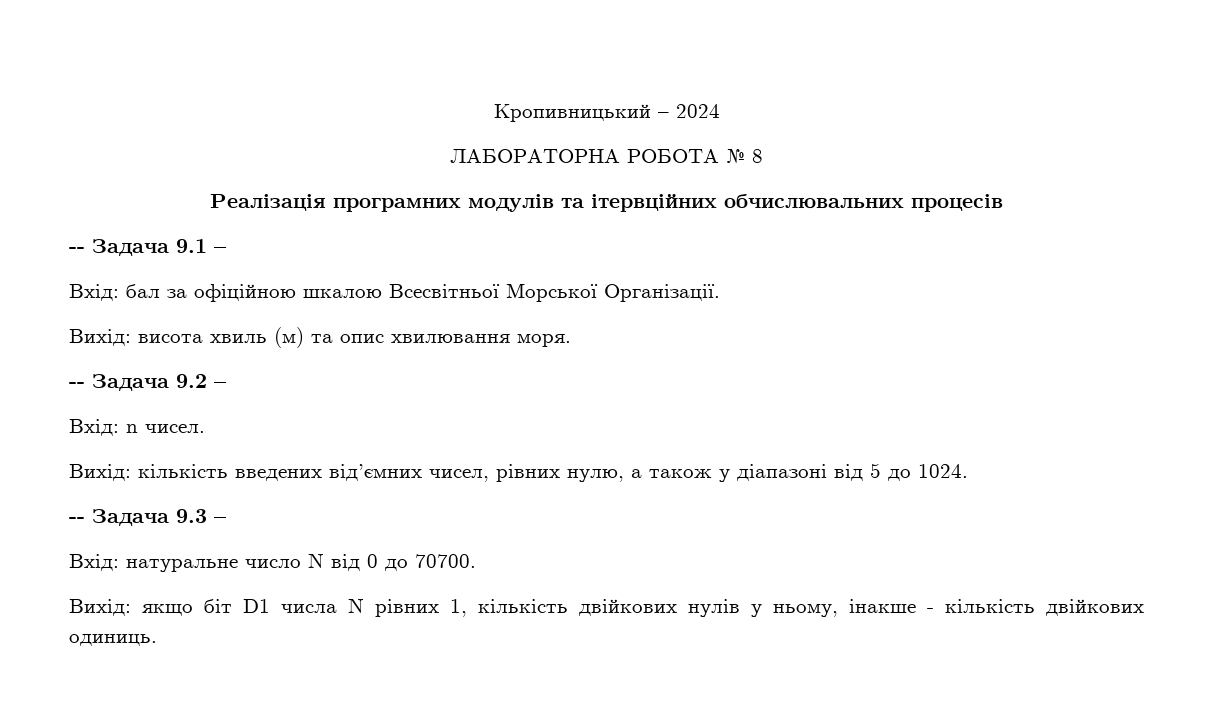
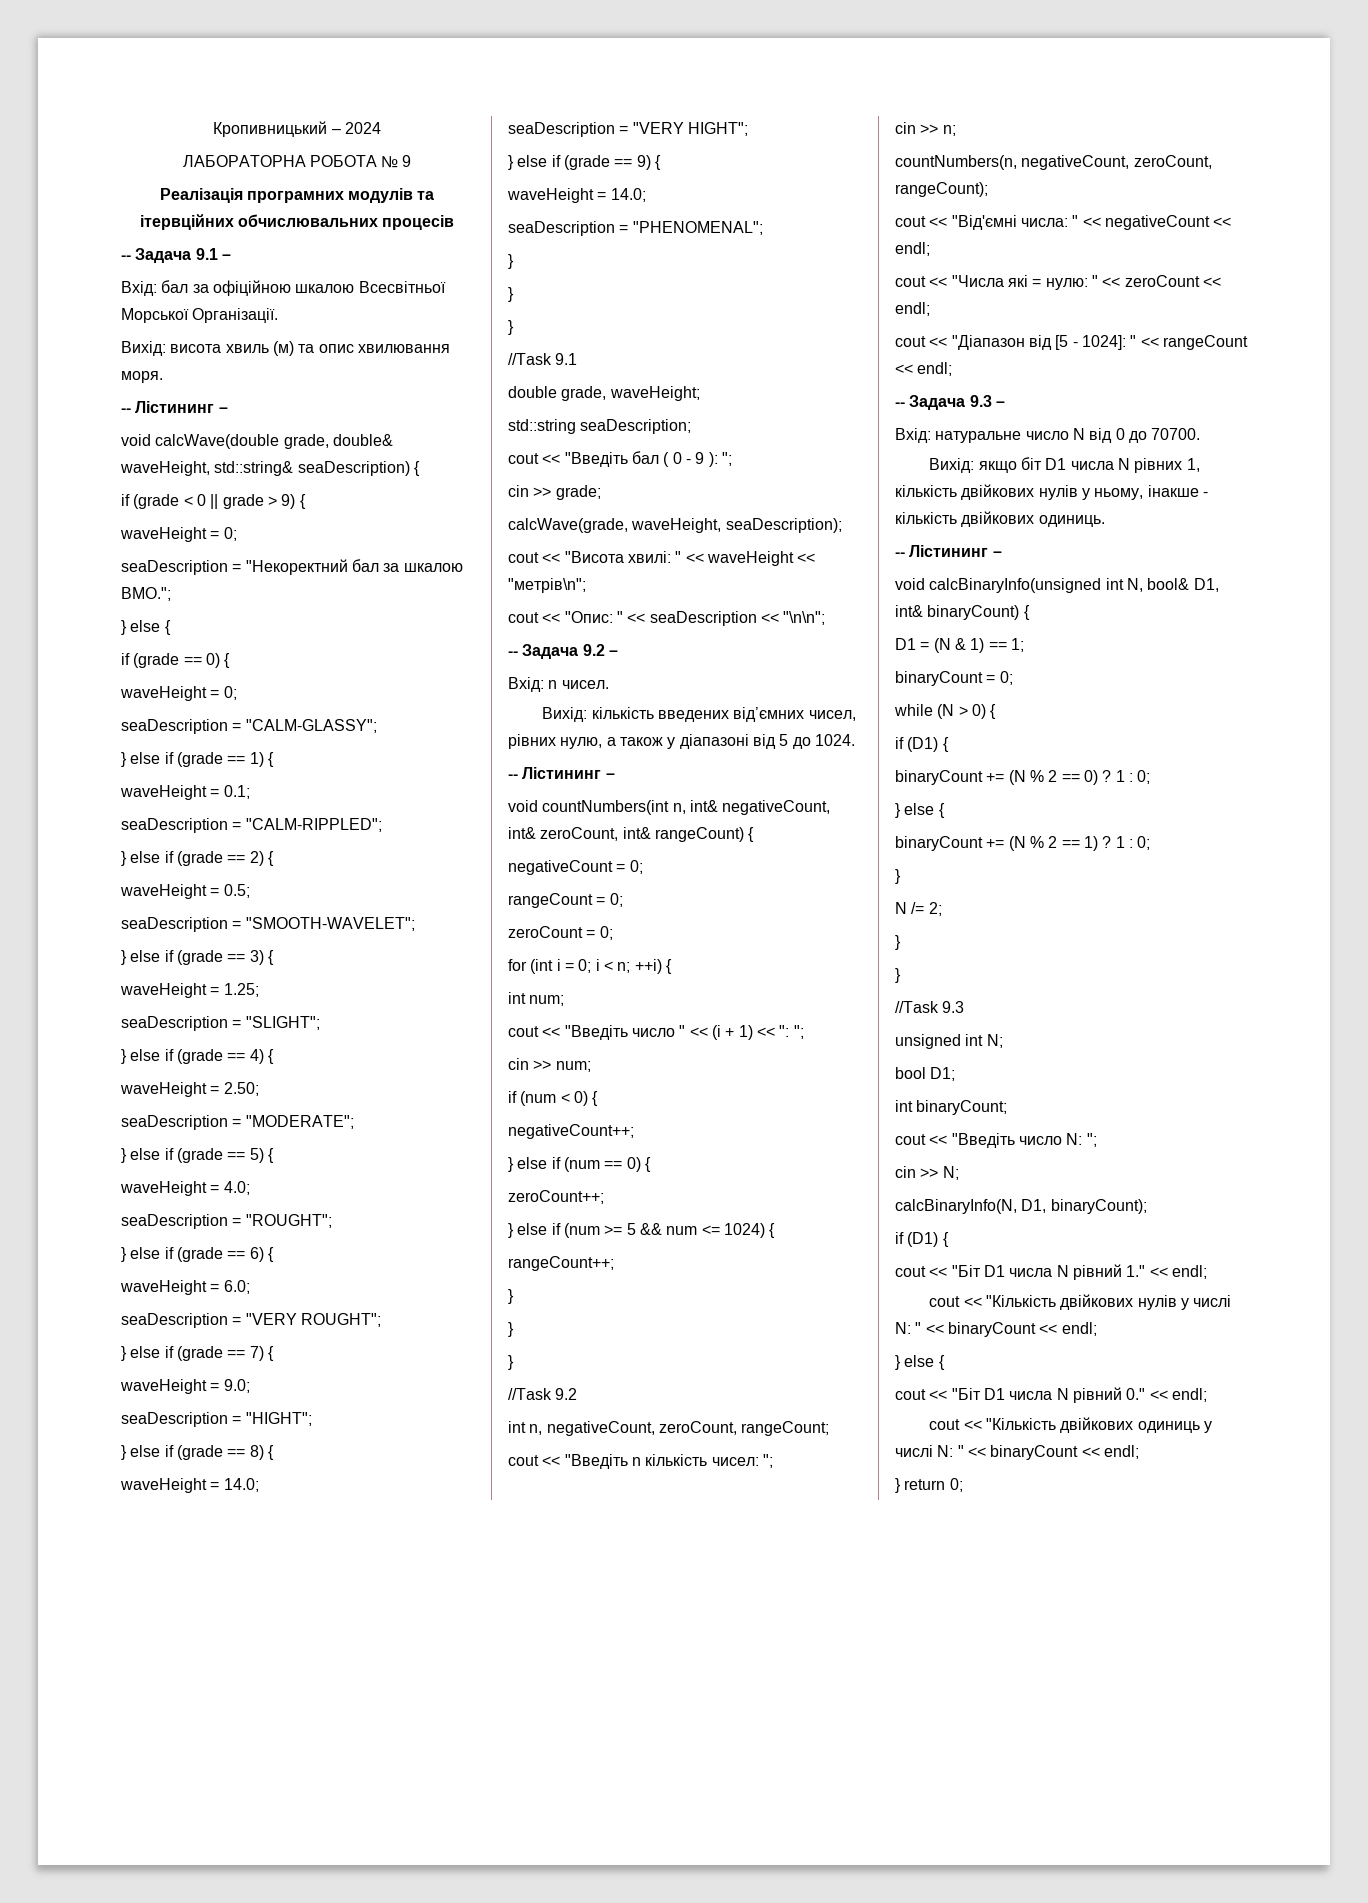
[752,149,763,163] 8 -> [402,155,412,167] 9
(571, 340) none -> [121,401,228,413] [121,434,393,449] [120,461,420,476] [121,494,306,509] [120,527,237,542] [121,559,463,575] [121,587,171,601] [121,620,171,635] [121,653,231,668] [120,686,237,701] [121,719,377,734] [121,752,274,767] [120,785,250,800] [121,818,382,833] [121,851,274,866] [120,884,250,899] [121,917,415,932] [121,950,274,965] [120,983,259,998] [121,1016,320,1031] [121,1049,274,1064] [120,1082,259,1097] [121,1115,354,1130] [121,1148,274,1163] [120,1181,250,1196] [121,1214,332,1229] [121,1247,274,1262] [120,1280,250,1295] [121,1313,381,1328] [121,1346,274,1361] [120,1379,250,1394] [121,1412,312,1427] [121,1445,274,1460] [120,1478,259,1493] [508,122,748,137] [508,155,661,170] [507,188,646,203] [508,221,763,236] [508,254,514,269] [508,287,514,302] [508,320,514,335] [508,353,578,365] [508,386,700,401] [508,419,692,434] [508,451,732,467] [508,485,601,500] [508,518,842,533] [508,551,816,566] [508,578,586,593] [508,611,826,626] // -- Лістининг – // void calcWave(double grade, double& waveHeight, std::string& seaDescription) { // if (grade < 0 || grade > 9) { // waveHeight = 0; // seaDescription = "Некоректний бал за шкалою ВМО."; // } else { // if (grade == 0) { // waveHeight = 0; // seaDescription = "CALM-GLASSY"; // } else if (grade == 1) { // waveHeight = 0.1; // seaDescription = "CALM-RIPPLED"; // } else if (grade == 2) { // waveHeight = 0.5; // seaDescription = "SMOOTH-WAVELET"; // } else if (grade == 3) { // waveHeight = 1.25; // seaDescription = "SLIGHT"; // } else if (grade == 4) { // waveHeight = 2.50; // seaDescription = "MODERATE"; // } else if (grade == 5) { // waveHeight = 4.0; // seaDescription = "ROUGHT"; // } else if (grade == 6) { // waveHeight = 6.0; // seaDescription = "VERY ROUGHT"; // } else if (grade == 7) { // waveHeight = 9.0; // seaDescription = "HIGHT"; // } else if (grade == 8) { // waveHeight = 14.0; // seaDescription = "VERY HIGHT"; // } else if (grade == 9) { // waveHeight = 14.0; // seaDescription = "PHENOMENAL"; // } // } // } // //Task 9.1 // double grade, waveHeight; // std::string seaDescription; // cout << "Введіть бал ( 0 - 9 ): "; // cin >> grade; // calcWave(grade, waveHeight, seaDescription); // cout << "Висота хвилі: " << waveHeight << "метрів\n"; // cout << "Опис: " << seaDescription << "\n\n";
(968, 471) none -> [508,767,615,779] [508,800,831,815] [508,827,755,842] [508,860,643,875] [508,893,623,908] [508,926,613,940] [508,959,672,974] [508,992,565,1006] [508,1025,804,1040] [508,1058,591,1072] [508,1091,599,1106] [508,1124,634,1139] [508,1157,651,1172] [508,1190,604,1204] [508,1223,776,1238] [508,1256,614,1271] [508,1289,514,1304] [508,1322,514,1337] [508,1355,514,1370] [508,1388,578,1400] [508,1421,830,1436] [508,1454,773,1469] [895,122,956,136] [895,155,1212,170] [895,182,988,197] [895,215,1232,230] [895,242,930,256] [895,275,1221,290] [895,302,930,316] [895,335,1248,350] [895,362,953,376] // -- Лістининг – // void countNumbers(int n, int& negativeCount, int& zeroCount, int& rangeCount) { // negativeCount = 0; // rangeCount = 0; // zeroCount = 0; // for (int i = 0; i < n; ++i) { // int num; // cout << "Введіть число " << (i + 1) << ": "; // cin >> num; // if (num < 0) { // negativeCount++; // } else if (num == 0) { // zeroCount++; // } else if (num >= 5 && num <= 1024) { // rangeCount++; // } // } // } // //Task 9.2 // int n, negativeCount, zeroCount, rangeCount; // cout << "Введіть n кількість чисел: "; // cin >> n; // countNumbers(n, negativeCount, zeroCount, rangeCount); // cout << "Від'ємні числа: " << negativeCount << endl; // cout << "Числа які = нулю: " << zeroCount << endl; // cout << "Діапазон від [5 - 1024]: " << rangeCount << endl;
(157, 640) none -> [895,545,1002,557] [895,578,1219,593] [895,605,1030,620] [895,638,1024,653] [895,671,1013,686] [894,704,997,719] [895,737,949,752] [895,770,1151,785] [895,803,945,818] [895,836,1151,851] [895,869,901,884] [895,902,942,916] [895,935,901,950] [895,968,901,983] [895,1001,965,1013] [895,1034,1003,1049] [895,1067,956,1081] [895,1100,1008,1115] [895,1133,1097,1148] [895,1166,959,1180] [895,1199,1147,1214] [895,1232,949,1247] [895,1264,1207,1280] [929,1294,1232,1310] [895,1322,1097,1337] [895,1355,945,1370] [895,1387,1207,1403] [929,1417,1213,1433] [895,1445,1139,1460] [895,1478,963,1493] // -- Лістининг – // void calcBinaryInfo(unsigned int N, bool& D1, int& binaryCount) { // D1 = (N & 1) == 1; // binaryCount = 0; // while (N > 0) { // if (D1) { // binaryCount += (N % 2 == 0) ? 1 : 0; // } else { // binaryCount += (N % 2 == 1) ? 1 : 0; // } // N /= 2; // } // } // //Task 9.3 // unsigned int N; // bool D1; // int binaryCount; // cout << "Введіть число N: "; // cin >> N; // calcBinaryInfo(N, D1, binaryCount); // if (D1) { // cout << "Біт D1 числа N рівний 1." << endl; // cout << "Кількість двійкових нулів у числі N: " << binaryCount << endl; // } else { // cout << "Біт D1 числа N рівний 0." << endl; // cout << "Кількість двійкових одиниць у числі N: " << binaryCount << endl; // } return 0;

